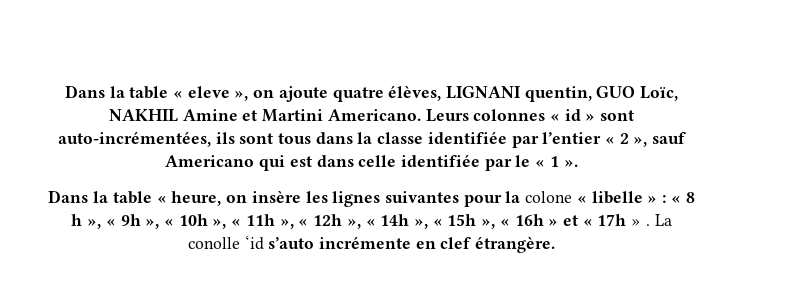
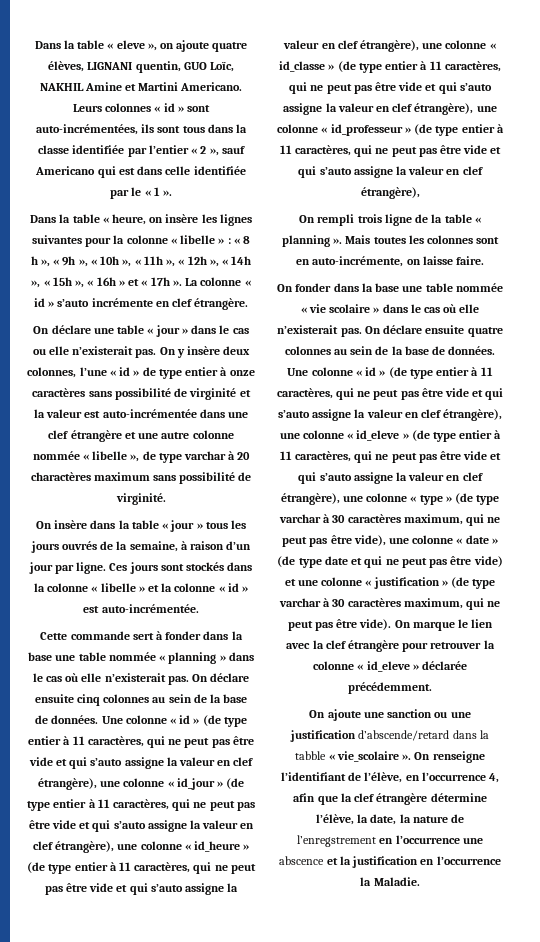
[525,191,573,203] colone -> [126,235,168,244] colonne
[631,214,672,226] [187,235,264,250] » . La conolle ‘id -> [172,277,251,286] [33,298,55,307] ». La colonne « id »
(556, 244) none -> [33,325,249,337] [32,346,251,358] [27,367,255,379] [32,388,251,400] [33,409,249,418] [48,430,234,442] [32,451,251,463] [30,472,252,484] [115,493,166,505] [35,520,247,532] [30,541,252,553] [28,562,253,574] [33,583,249,592] [83,604,199,613] [40,631,243,640] [28,652,254,664] [32,673,250,685] [34,694,248,706] [35,715,247,727] [28,736,254,748] [28,757,254,769] [37,778,245,790] [27,799,255,811] [28,820,255,832] [32,841,250,853] [27,862,256,874] [44,883,239,895] [283,40,496,52] [279,61,501,73] [289,82,492,94] [283,103,497,115] [277,124,504,136] [279,145,502,157] [298,166,483,178] [360,187,420,199] [299,214,481,226] [281,235,500,247] [296,256,484,267] [277,283,503,292] [300,304,480,313] [277,325,503,337] [284,346,496,355] [287,367,493,379] [276,388,504,400] [277,409,503,421] [279,430,502,442] [279,451,502,463] [298,472,483,484] [280,493,500,505] [278,514,501,526] [282,535,498,547] [277,556,503,568] [284,577,496,589] [278,598,501,610] [287,619,494,631] [286,640,495,652] [313,661,467,672] [348,682,432,694] [309,709,471,721] [290,730,489,742] [295,751,485,763] [280,772,500,783] [293,793,487,805] [315,814,465,825] [297,835,483,847] [279,856,501,868] [360,877,420,886] // On déclare une table « jour » dans le cas ou elle n’existerait pas. On y insère deux colonnes, l’une « id » de type entier à onze caractères sans possibilité de virginité et la valeur est auto-incrémentée dans une clef étrangère et une autre colonne nommée « libelle », de type varchar à 20 charactères maximum sans possibilité de virginité. // On insère dans la table « jour » tous les jours ouvrés de la semaine, à raison d’un jour par ligne. Ces jours sont stockés dans la colonne « libelle » et la colonne « id » est auto-incrémentée. // Cette commande sert à fonder dans la base une table nommée « planning » dans le cas où elle n’existerait pas. On déclare ensuite cinq colonnes au sein de la base de données. Une colonne « id » (de type entier à 11 caractères, qui ne peut pas être vide et qui s’auto assigne la valeur en clef étrangère), une colonne « id_jour » (de type entier à 11 caractères, qui ne peut pas être vide et qui s’auto assigne la valeur en clef étrangère), une colonne « id_heure » (de type entier à 11 caractères, qui ne peut pas être vide et qui s’auto assigne la valeur en clef étrangère), une colonne « id_classe » (de type entier à 11 caractères, qui ne peut pas être vide et qui s’auto assigne la valeur en clef étrangère), une colonne « id_professeur » (de type entier à 11 caractères, qui ne peut pas être vide et qui s’auto assigne la valeur en clef étrangère), // On rempli trois ligne de la table « planning ». Mais toutes les colonnes sont en auto-incrémente, on laisse faire. // On fonder dans la base une table nommée « vie scolaire » dans le cas où elle n’existerait pas. On déclare ensuite quatre colonnes au sein de la base de données. Une colonne « id » (de type entier à 11 caractères, qui ne peut pas être vide et qui s’auto assigne la valeur en clef étrangère), une colonne « id_eleve » (de type entier à 11 caractères, qui ne peut pas être vide et qui s’auto assigne la valeur en clef étrangère), une colonne « type » (de type varchar à 30 caractères maximum, qui ne peut pas être vide), une colonne « date » (de type date et qui ne peut pas être vide) et une colonne « justification » (de type varchar à 30 caractères maximum, qui ne peut pas être vide). On marque le lien avec la clef étrangère pour retrouver la colonne « id_eleve » déclarée précédemment. // On ajoute une sanction ou une justification d’abscende/retard dans la tabble « vie_scolaire ». On renseigne l’identifiant de l’élève, en l’occurrence 4, afin que la clef étrangère détermine l’élève, la date, la nature de l’enregstrement en l’occurrence une abscence et la justification en l’occurrence la Maladie.

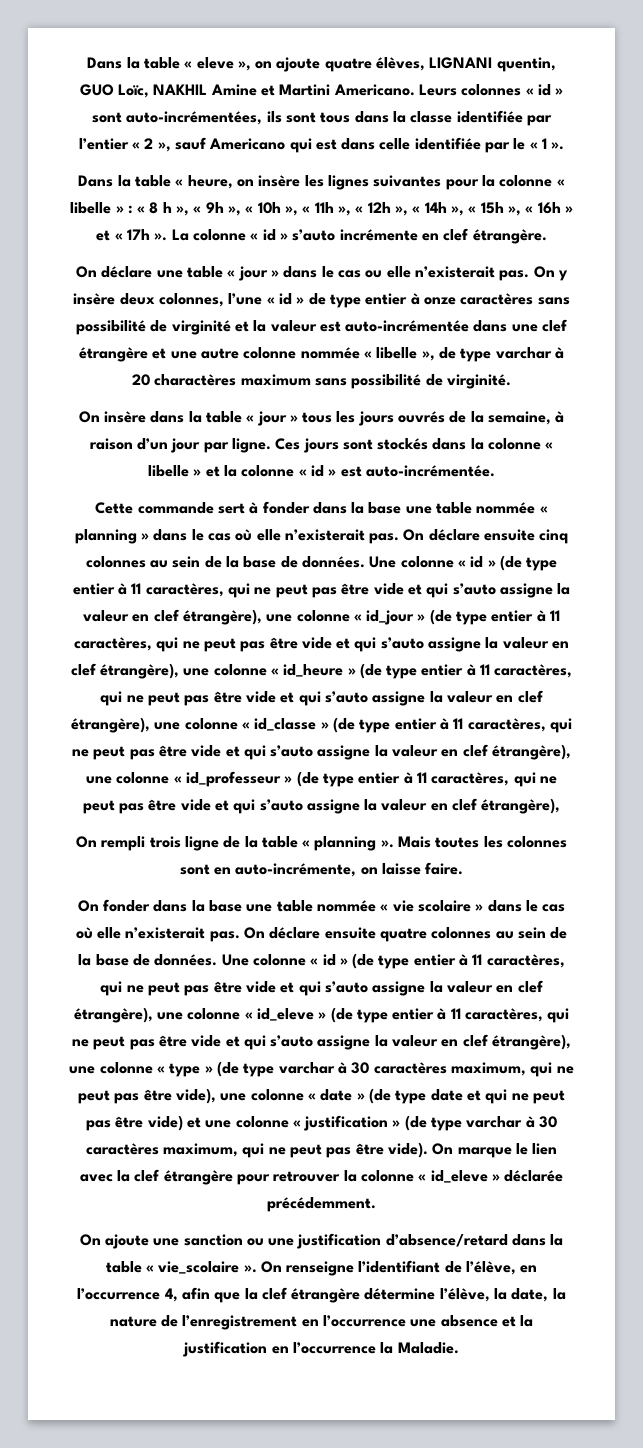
[358,730,489,741] [295,751,327,760] d’abscende/retard dans la tabble -> [385,1234,564,1247] [105,1261,142,1273] d’absence/retard dans la table
[297,835,377,847] l’enregstrement -> [182,1315,298,1330] l’enregistrement
[279,856,325,865] abscence -> [440,1315,498,1327] absence

